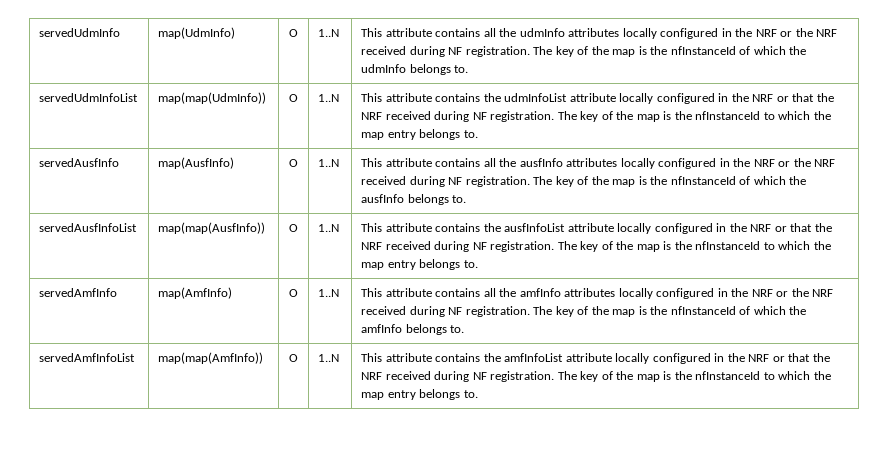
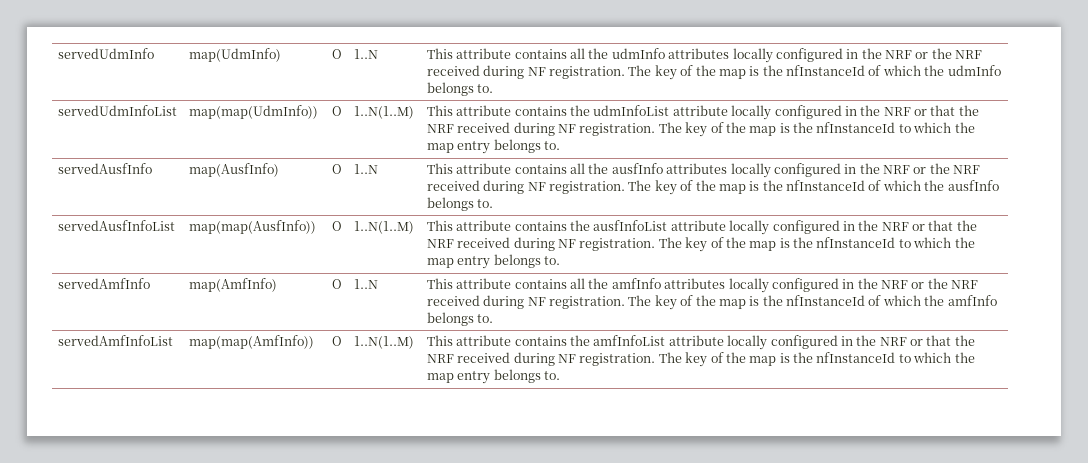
[318,94,340,102] 1..N -> [353,106,414,119] 1..N(1..M)
[318,224,340,232] 1..N -> [353,221,414,234] 1..N(1..M)
[318,354,340,362] 1..N -> [353,336,414,349] 1..N(1..M)

